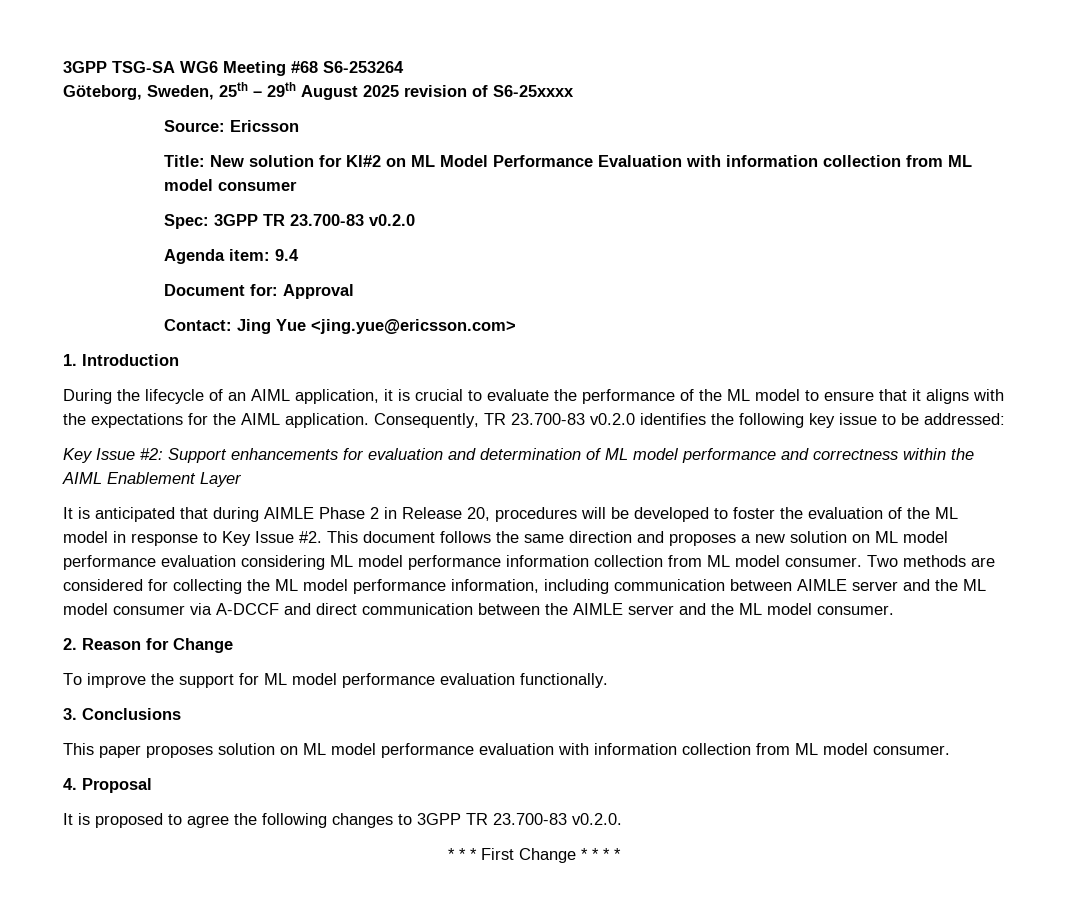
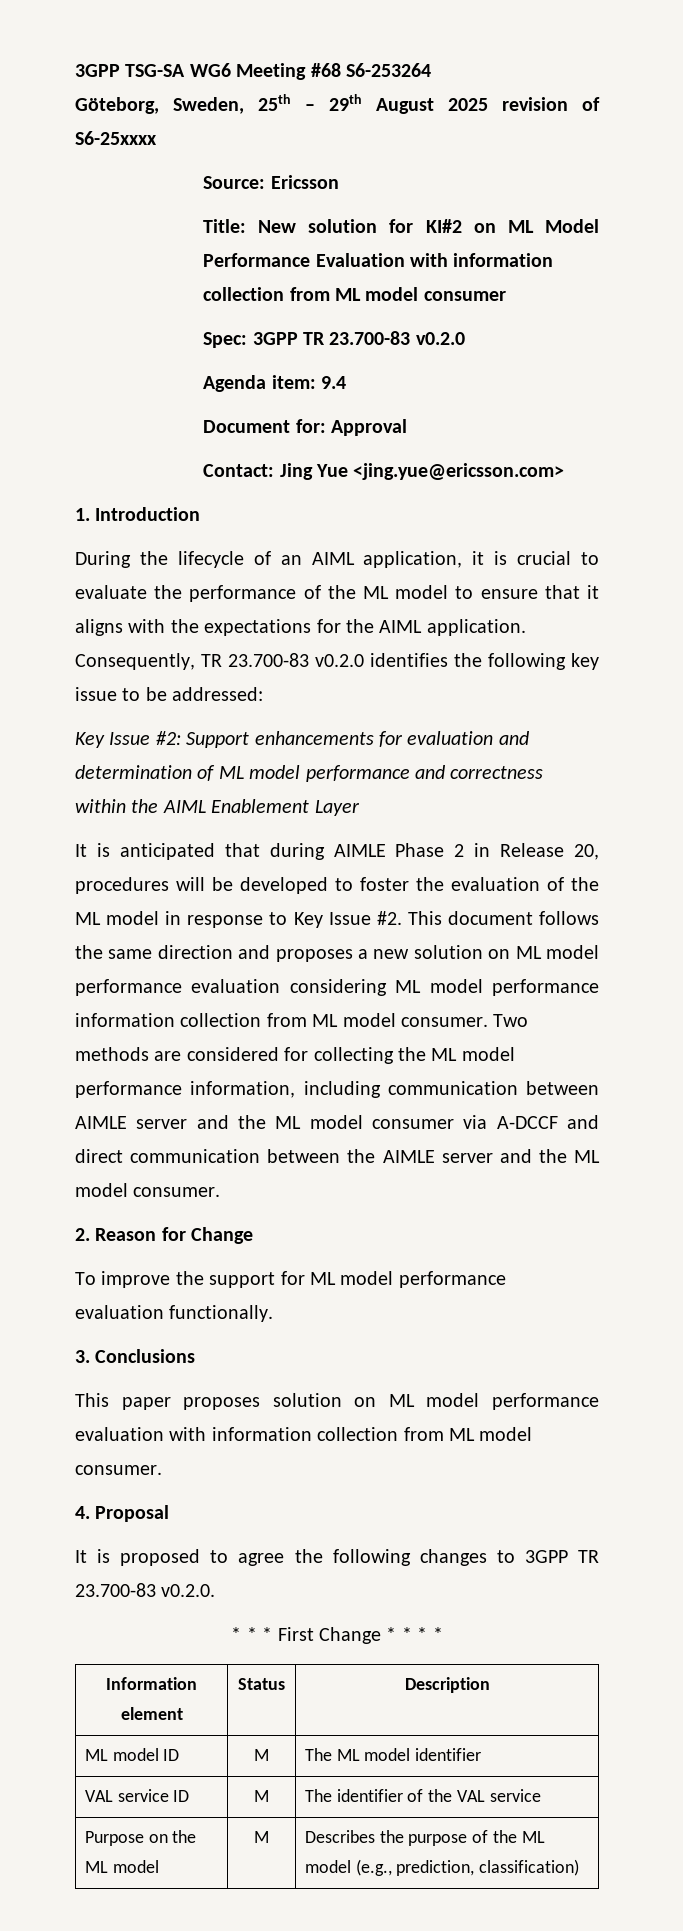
(621, 854) none -> [106,1677,197,1690] [120,1707,183,1720] [238,1678,285,1690] [404,1677,490,1693] [84,1748,180,1761] [254,1749,269,1761] [304,1748,482,1761] [84,1789,190,1802] [254,1790,269,1802] [304,1789,542,1802] [84,1830,197,1846] [84,1860,159,1873] [254,1831,269,1843] [304,1830,546,1846] [304,1859,580,1876] // Information element | Status | Description // ML model ID | M | The ML model identifier // VAL service ID | M | The identifier of the VAL service // Purpose on the ML model | M | Describes the purpose of the ML model (e.g., prediction, classification)

